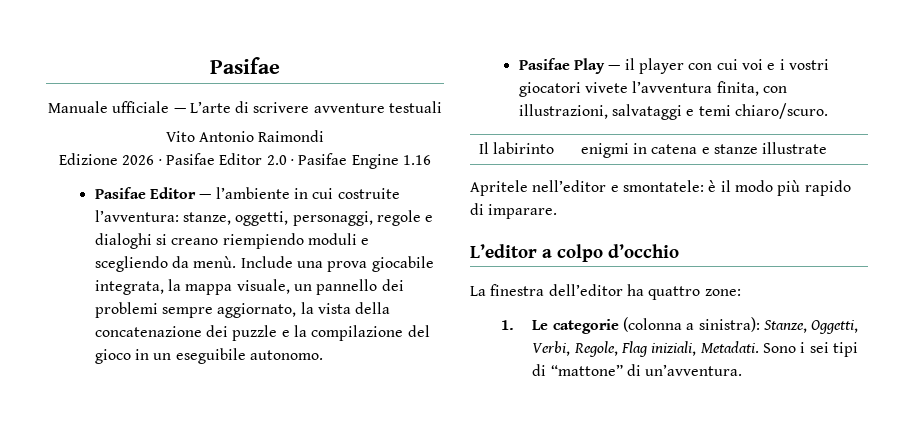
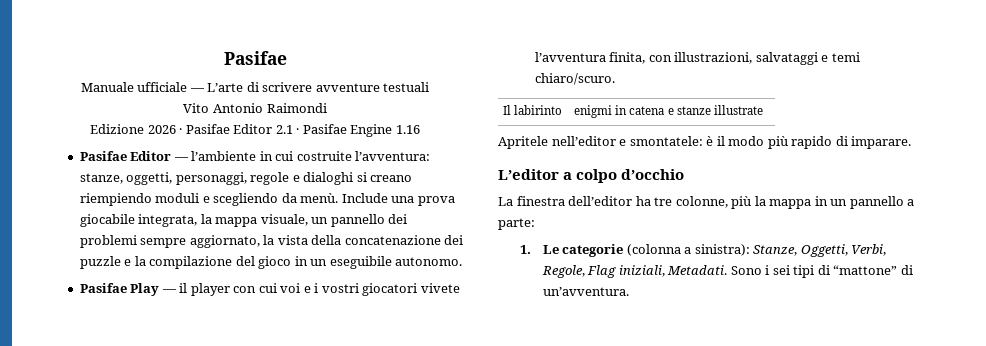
[266,155,287,165] 2.0 -> [275,125,293,134] 2.1
[648,286,741,300] quattro zone: -> [654,196,915,209] [498,218,535,230] tre colonne, più la mappa in un pannello a parte:

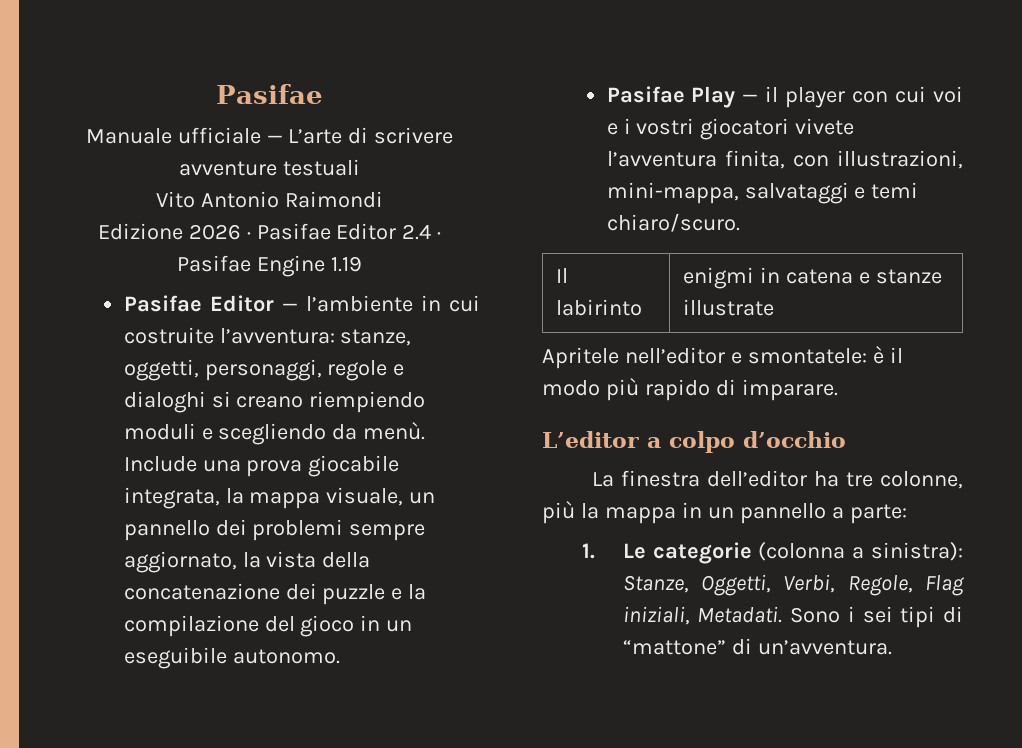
[275,125,293,134] 2.1 -> [402,224,432,240] 2.4
[395,125,420,134] 1.16 -> [330,256,362,272] 1.19
(753, 58) none -> [606,182,739,204] mini-mappa,

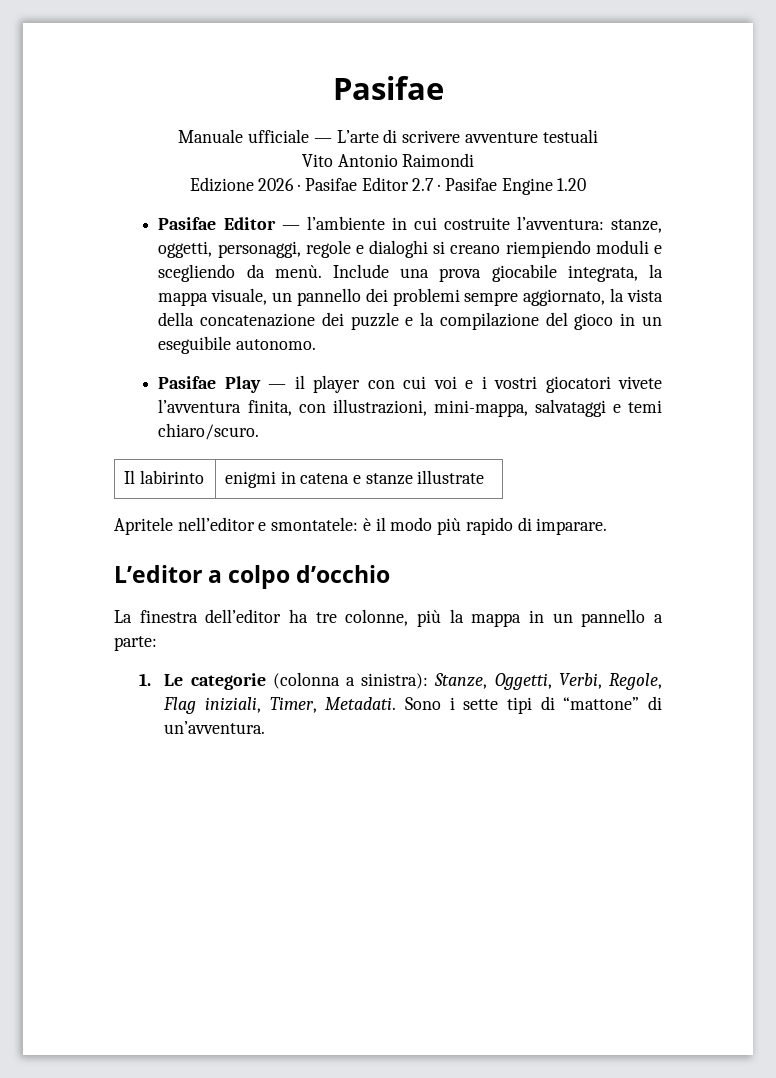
[402,224,432,240] 2.4 -> [412,178,435,191] 2.7
[330,256,362,272] 1.19 -> [557,178,587,191] 1.20
(690, 615) none -> [269,697,317,713] Timer,
[862,606,893,623] sei -> [463,699,499,710] sette

